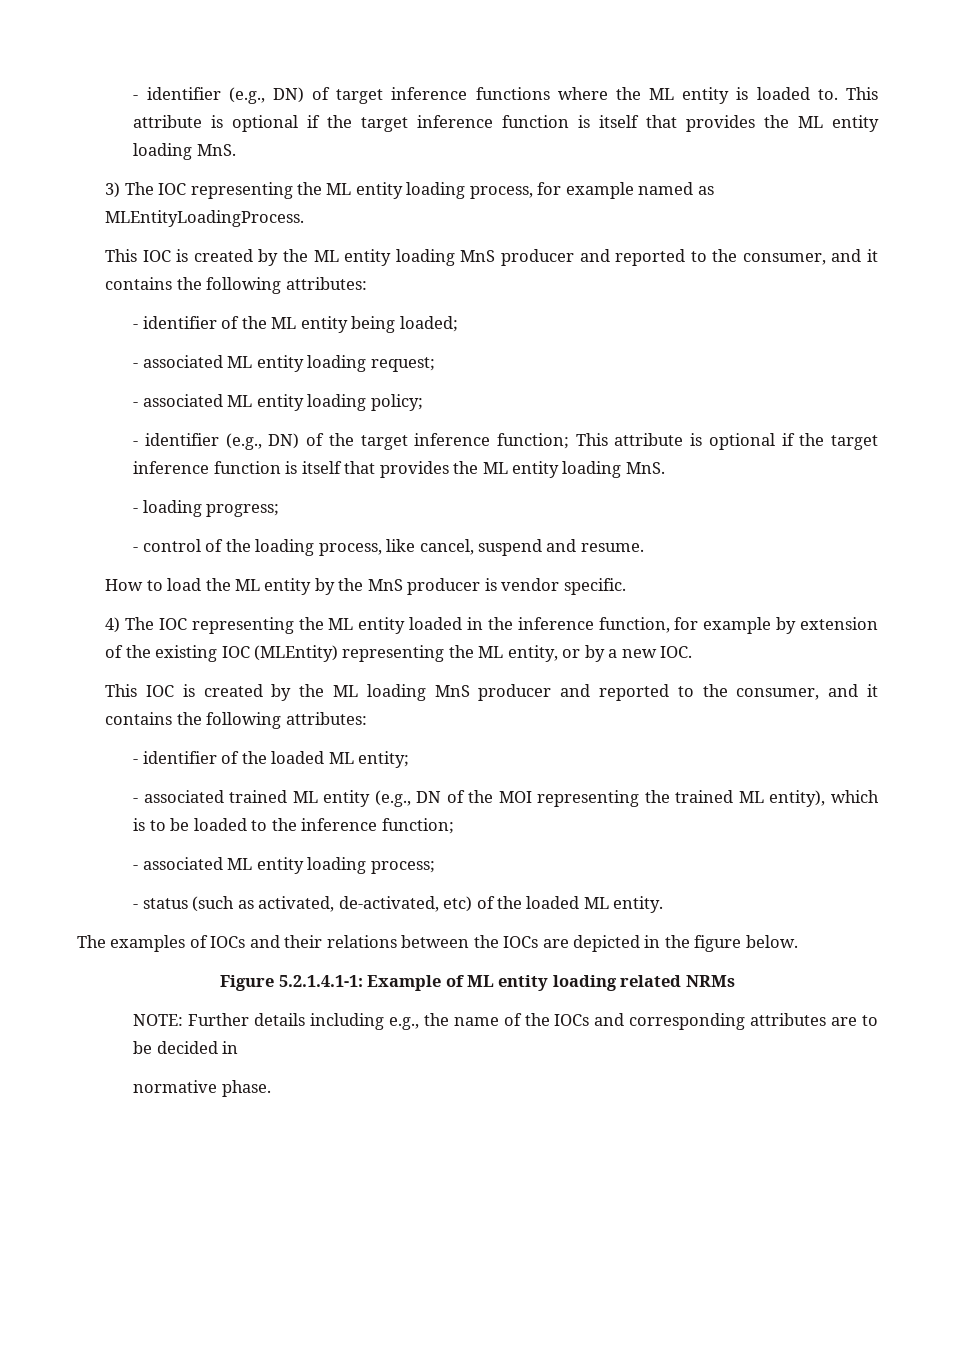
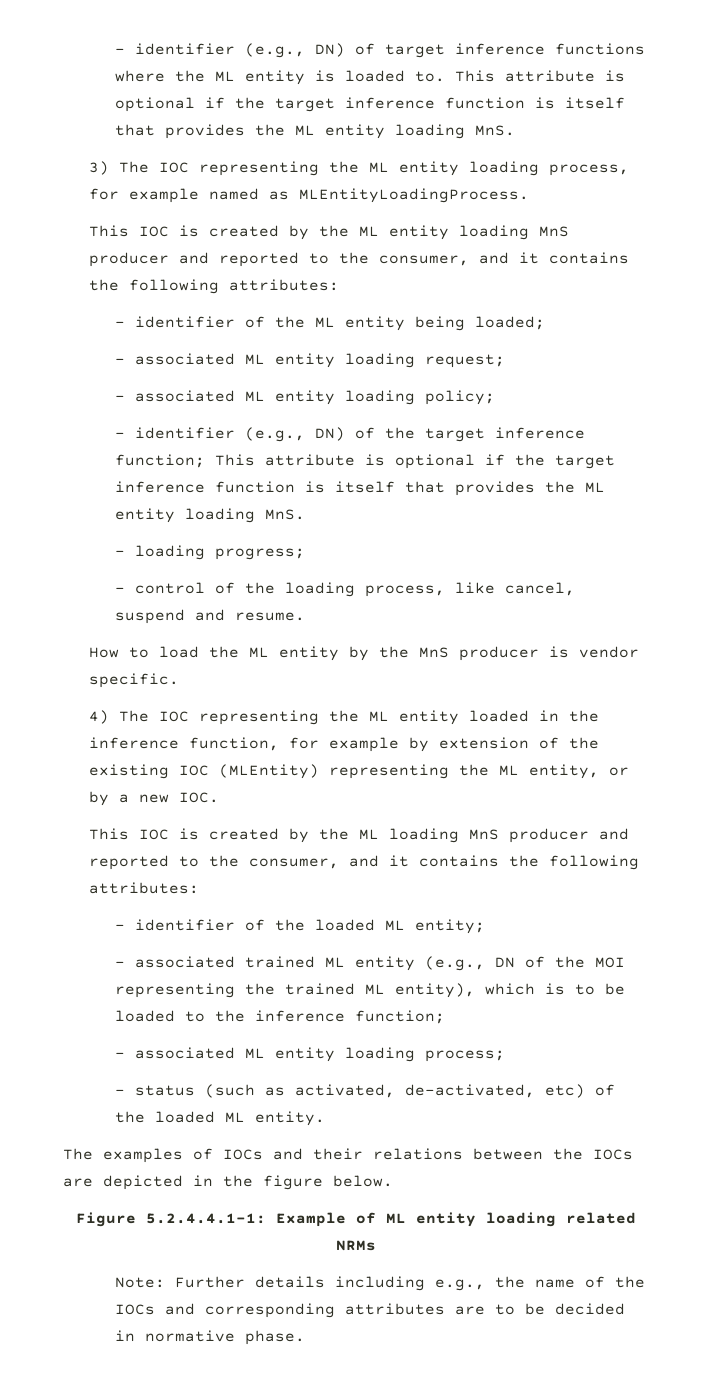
[278,975,363,987] 5.2.1.4.1-1: -> [146,1213,266,1224] 5.2.4.4.1-1:
[133,1014,184,1026] NOTE: -> [115,1277,166,1288] Note:
(239, 1047) // -> (136, 1336) none

